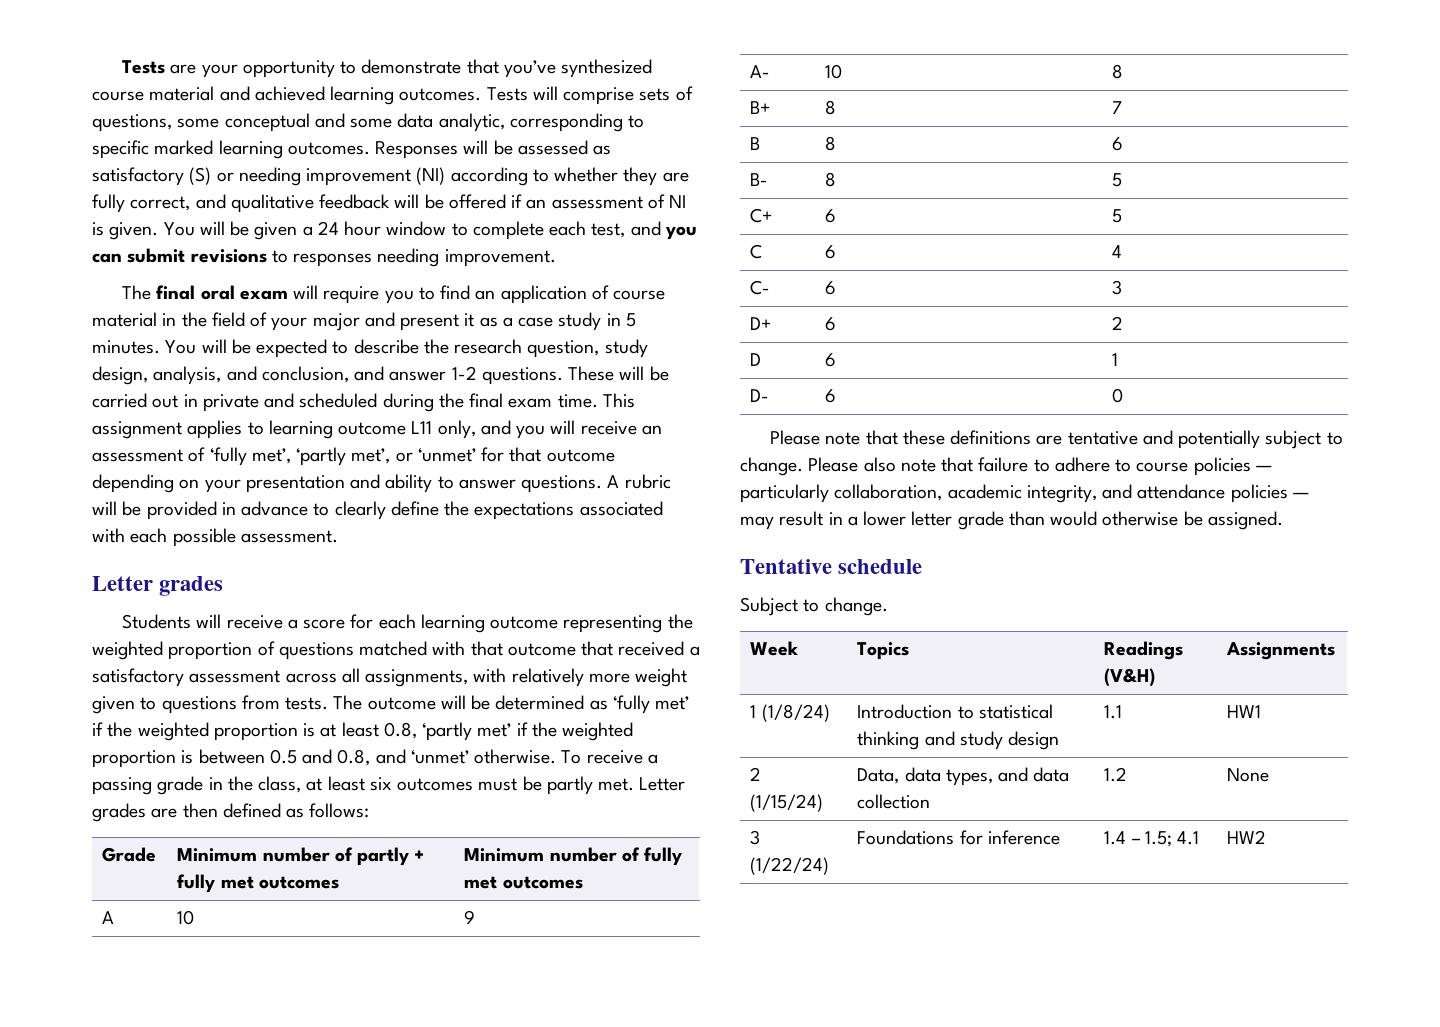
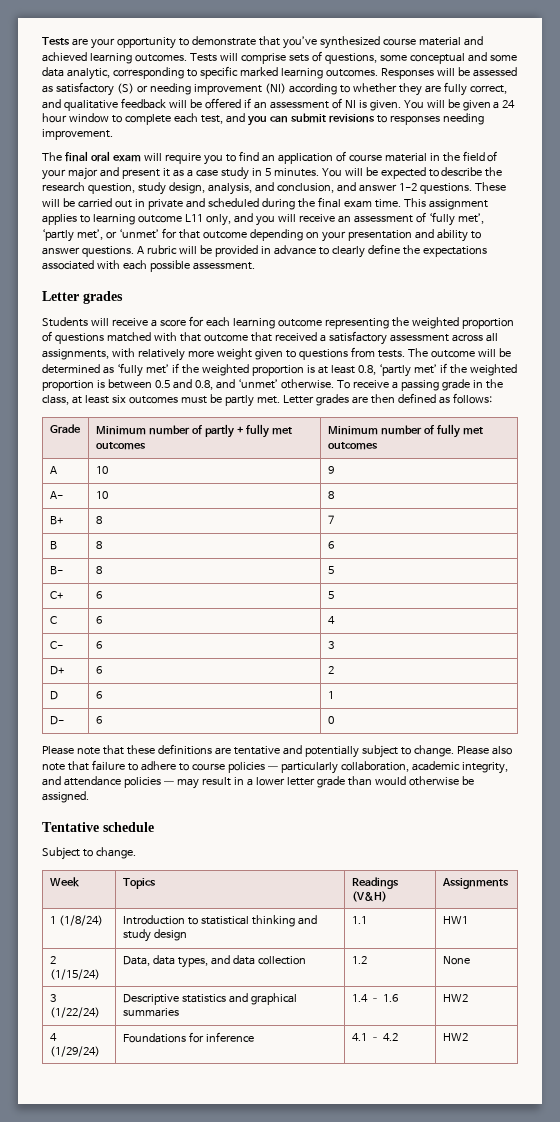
(830, 866) none -> [122,993,297,1005] [122,1008,179,1017] [351,994,398,1002] [442,994,468,1002] [49,1033,57,1041] [49,1046,100,1057] | Descriptive statistics and graphical summaries | 1.4 – 1.6 | HW2 // 4 (1/29/24)
[1104,831,1200,847] 1.4 – 1.5; 4.1 -> [351,1033,398,1041] 4.1 – 4.2

